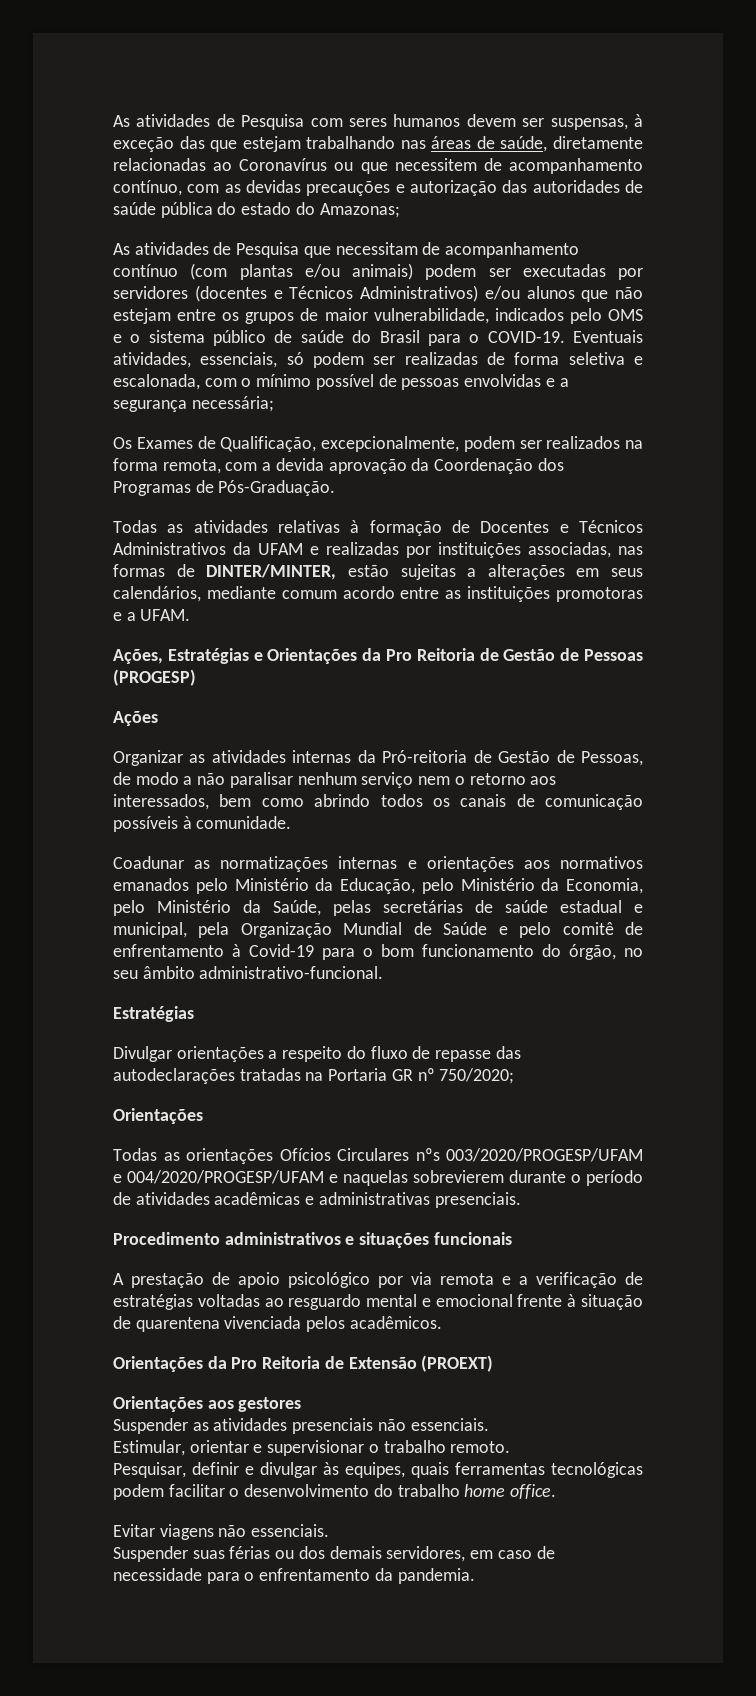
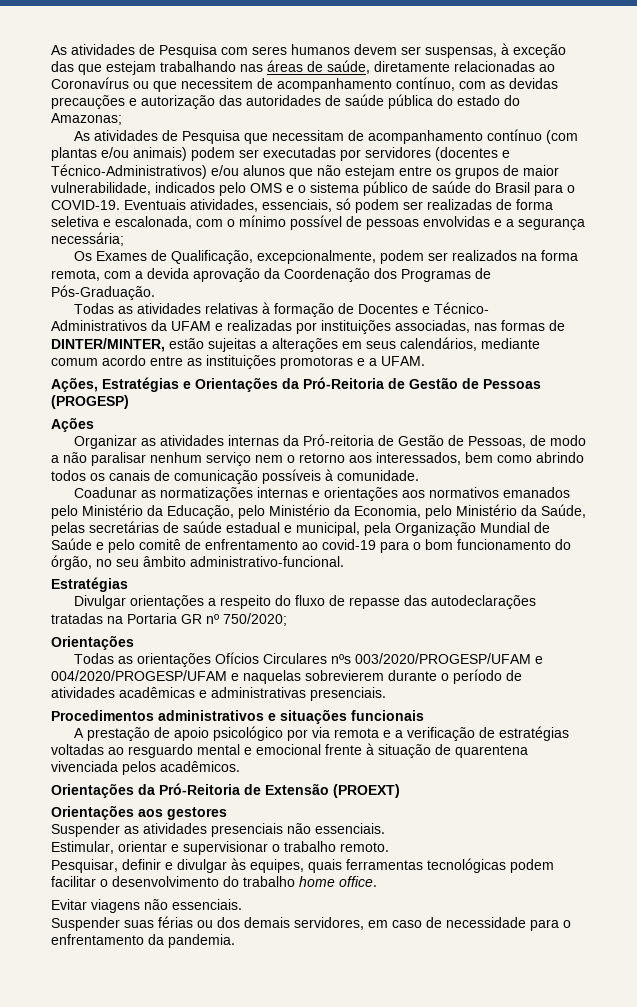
[289,285,478,302] Técnicos Administrativos) -> [51,164,207,179] Técnico-Administrativos)
[579,520,643,533] Técnicos -> [433,302,489,314] Técnico-
[386,648,475,661] Pro Reitoria -> [303,377,384,389] Pró-Reitoria
[232,944,314,957] à Covid-19 -> [302,539,376,550] ao covid-19
[113,1232,220,1245] Procedimento -> [51,710,154,721] Procedimentos
[231,1356,321,1369] Pro Reitoria -> [159,783,240,795] Pró-Reitoria

